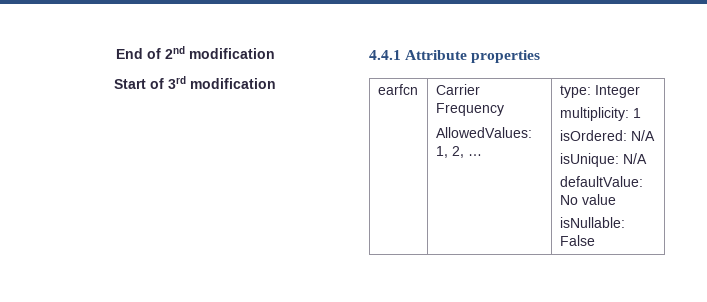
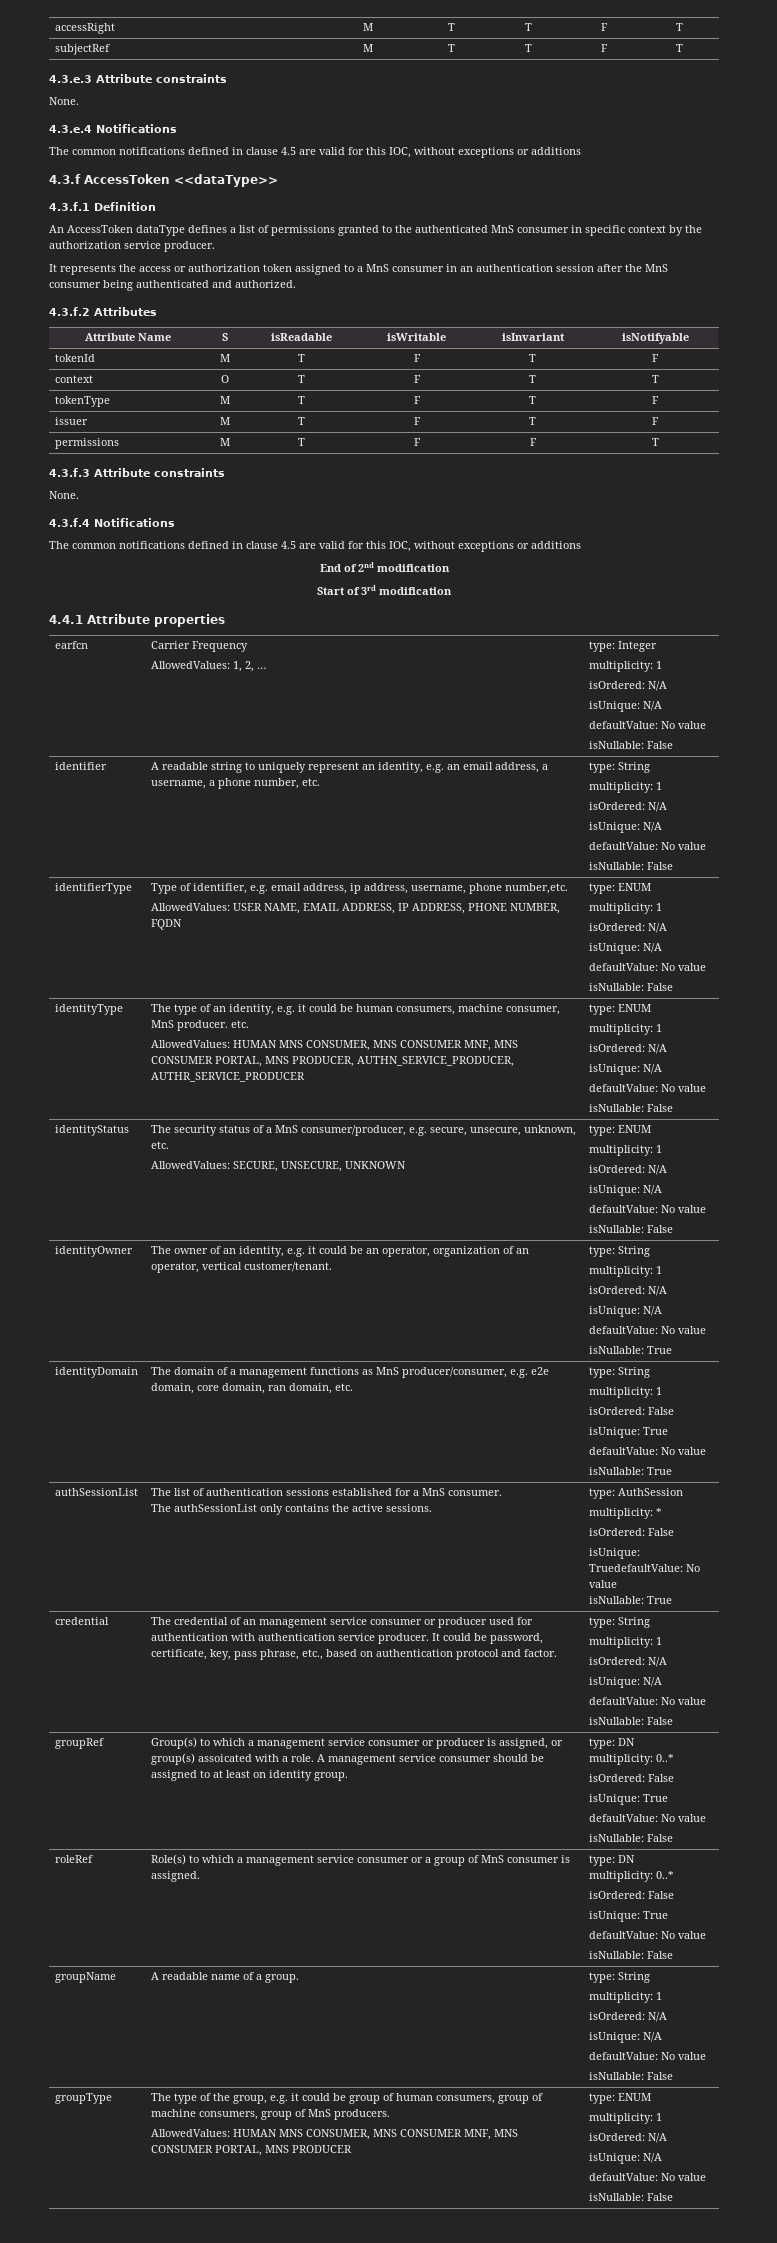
(115, 53) none -> [55,23,116,34] [363,23,373,31] [447,23,455,31] [524,23,532,31] [600,23,608,31] [676,23,683,31] [55,44,111,55] [363,44,373,52] [447,44,455,52] [524,44,532,52] [600,44,608,52] [676,44,683,52] [49,74,227,83] [49,97,79,105] [49,124,177,133] [49,147,581,158] [49,174,278,187] [49,202,156,211] [49,225,702,236] [49,241,215,252] [49,264,668,275] [49,280,296,291] [49,307,157,316] [85,333,171,341] [222,333,228,341] [271,333,332,341] [387,333,446,341] [501,333,565,341] [621,333,689,344] [55,354,96,362] [220,354,230,362] [298,354,305,362] [413,354,421,362] [529,354,536,362] [652,354,659,362] [55,375,94,383] [221,375,229,383] [298,375,305,383] [413,375,421,383] [529,375,536,383] [651,375,659,383] [55,396,111,407] [220,396,230,404] [298,396,305,404] [413,396,421,404] [529,396,536,404] [652,396,659,404] [55,417,89,425] [220,417,230,425] [298,417,305,425] [413,417,421,425] [529,417,536,425] [652,417,659,425] [55,438,120,449] [220,438,230,446] [298,438,305,446] [413,438,421,446] [529,438,537,446] [651,438,659,446] [49,468,225,477] [49,491,79,499] [49,518,175,527] [49,541,581,552] accessRight | M | T | T | F | T // subjectRef | M | T | T | F | T // 4.3.e.3 Attribute constraints // None. // 4.3.e.4 Notifications // The common notifications defined in clause 4.5 are valid for this IOC, without exceptions or additions // 4.3.f AccessToken <<dataType>> // 4.3.f.1 Definition // An AccessToken dataType defines a list of permissions granted to the authenticated MnS consumer in specific context by the authorization service producer. // It represents the access or authorization token assigned to a MnS consumer in an authentication session after the MnS consumer being authenticated and authorized. // 4.3.f.2 Attributes // Attribute Name | S | isReadable | isWritable | isInvariant | isNotifyable // tokenId | M | T | F | T | F // context | O | T | F | T | T // tokenType | M | T | F | T | F // issuer | M | T | F | T | F // permissions | M | T | F | F | T // 4.3.f.3 Attribute constraints // None. // 4.3.f.4 Notifications // The common notifications defined in clause 4.5 are valid for this IOC, without exceptions or additions //
(595, 240) none -> [55,762,108,770] [151,762,549,773] [151,778,321,789] [589,762,651,773] [589,782,663,793] [589,802,668,812] [589,822,663,833] [589,842,707,850] [589,862,674,870] [55,883,133,894] [151,883,569,894] [151,903,561,914] [151,919,183,930] [589,883,652,894] [589,903,663,914] [589,923,668,933] [589,943,663,954] [589,963,707,971] [589,983,674,991] [55,1004,124,1015] [151,1004,561,1015] [151,1020,250,1031] [151,1040,519,1051] [151,1056,515,1067] [151,1072,306,1082] [589,1004,652,1015] [589,1024,663,1035] [589,1044,668,1054] [589,1064,663,1075] [589,1084,707,1092] [589,1104,674,1112] [55,1125,130,1136] [151,1125,577,1136] [151,1141,170,1149] [151,1161,407,1172] [589,1125,652,1136] [589,1145,663,1156] [589,1165,668,1175] [589,1185,663,1196] [589,1205,707,1213] [589,1225,674,1233] [55,1246,134,1257] [151,1246,530,1257] [151,1262,333,1273] [589,1246,651,1257] [589,1266,663,1277] [589,1286,668,1296] [589,1306,663,1317] [589,1326,707,1334] [589,1346,673,1354] [55,1367,139,1378] [151,1367,550,1378] [151,1383,354,1394] [589,1367,651,1378] [589,1387,663,1398] [589,1407,675,1415] [589,1427,669,1438] [589,1447,707,1455] [589,1467,673,1475] [55,1488,139,1496] [151,1488,503,1496] [151,1504,433,1515] [589,1488,684,1499] [589,1508,663,1519] [589,1528,675,1536] [589,1548,641,1559] [589,1564,701,1572] [589,1580,618,1588] [589,1596,673,1604] [55,1617,110,1625] [151,1617,534,1628] [151,1633,544,1644] [151,1649,558,1660] [589,1617,651,1628] [589,1637,663,1648] [589,1657,668,1667] [589,1677,663,1688] [589,1697,707,1705] [589,1717,674,1725] [55,1738,105,1749] [151,1737,564,1749] [151,1753,545,1765] [151,1770,349,1781] [589,1738,636,1749] [589,1754,675,1765] [589,1774,675,1782] [589,1794,669,1805] [589,1814,707,1822] [589,1834,674,1842] [55,1855,94,1863] [151,1854,571,1866] [151,1871,201,1882] [589,1855,636,1866] [589,1871,675,1882] [589,1891,675,1899] [589,1911,669,1922] [589,1931,707,1939] [589,1951,674,1959] [55,1972,117,1983] [151,1972,300,1983] [589,1972,651,1983] [589,1992,663,2003] [589,2012,668,2022] [589,2032,663,2043] [589,2052,707,2060] [589,2072,674,2080] [55,2093,113,2104] [151,2093,544,2104] [151,2109,391,2120] [151,2129,519,2140] [151,2145,353,2156] [589,2093,652,2104] [589,2113,663,2124] [589,2133,668,2143] [589,2153,663,2164] [589,2173,707,2181] [589,2193,674,2201] // identifier | A readable string to uniquely represent an identity, e.g. an email address, a username, a phone number, etc. | type: String // multiplicity: 1 // isOrdered: N/A // isUnique: N/A // defaultValue: No value // isNullable: False // identifierType | Type of identifier, e.g. email address, ip address, username, phone number,etc. // AllowedValues: USER NAME, EMAIL ADDRESS, IP ADDRESS, PHONE NUMBER, FQDN | type: ENUM // multiplicity: 1 // isOrdered: N/A // isUnique: N/A // defaultValue: No value // isNullable: False // identityType | The type of an identity, e.g. it could be human consumers, machine consumer, MnS producer. etc. // AllowedValues: HUMAN MNS CONSUMER, MNS CONSUMER MNF, MNS CONSUMER PORTAL, MNS PRODUCER, AUTHN_SERVICE_PRODUCER, AUTHR_SERVICE_PRODUCER | type: ENUM // multiplicity: 1 // isOrdered: N/A // isUnique: N/A // defaultValue: No value // isNullable: False // identityStatus | The security status of a MnS consumer/producer, e.g. secure, unsecure, unknown, etc. // AllowedValues: SECURE, UNSECURE, UNKNOWN | type: ENUM // multiplicity: 1 // isOrdered: N/A // isUnique: N/A // defaultValue: No value // isNullable: False // identityOwner | The owner of an identity, e.g. it could be an operator, organization of an operator, vertical customer/tenant. | type: String // multiplicity: 1 // isOrdered: N/A // isUnique: N/A // defaultValue: No value // isNullable: True // identityDomain | The domain of a management functions as MnS producer/consumer, e.g. e2e domain, core domain, ran domain, etc. | type: String // multiplicity: 1 // isOrdered: False // isUnique: True // defaultValue: No value // isNullable: True // authSessionList | The list of authentication sessions established for a MnS consumer. // The authSessionList only contains the active sessions. | type: AuthSession // multiplicity: * // isOrdered: False // isUnique: TruedefaultValue: No value // isNullable: True // credential | The credential of an management service consumer or producer used for authentication with authentication service producer. It could be password, certificate, key, pass phrase, etc., based on authentication protocol and factor. | type: String // multiplicity: 1 // isOrdered: N/A // isUnique: N/A // defaultValue: No value // isNullable: False // groupRef | Group(s) to which a management service consumer or producer is assigned, or group(s) assoicated with a role. A management service consumer should be assigned to at least on identity group. | type: DN // multiplicity: 0..* // isOrdered: False // isUnique: True // defaultValue: No value // isNullable: False // roleRef | Role(s) to which a management service consumer or a group of MnS consumer is assigned. | type: DN // multiplicity: 0..* // isOrdered: False // isUnique: True // defaultValue: No value // isNullable: False // groupName | A readable name of a group. | type: String // multiplicity: 1 // isOrdered: N/A // isUnique: N/A // defaultValue: No value // isNullable: False // groupType | The type of the group, e.g. it could be group of human consumers, group of machine consumers, group of MnS producers. // AllowedValues: HUMAN MNS CONSUMER, MNS CONSUMER MNF, MNS CONSUMER PORTAL, MNS PRODUCER | type: ENUM // multiplicity: 1 // isOrdered: N/A // isUnique: N/A // defaultValue: No value // isNullable: False

